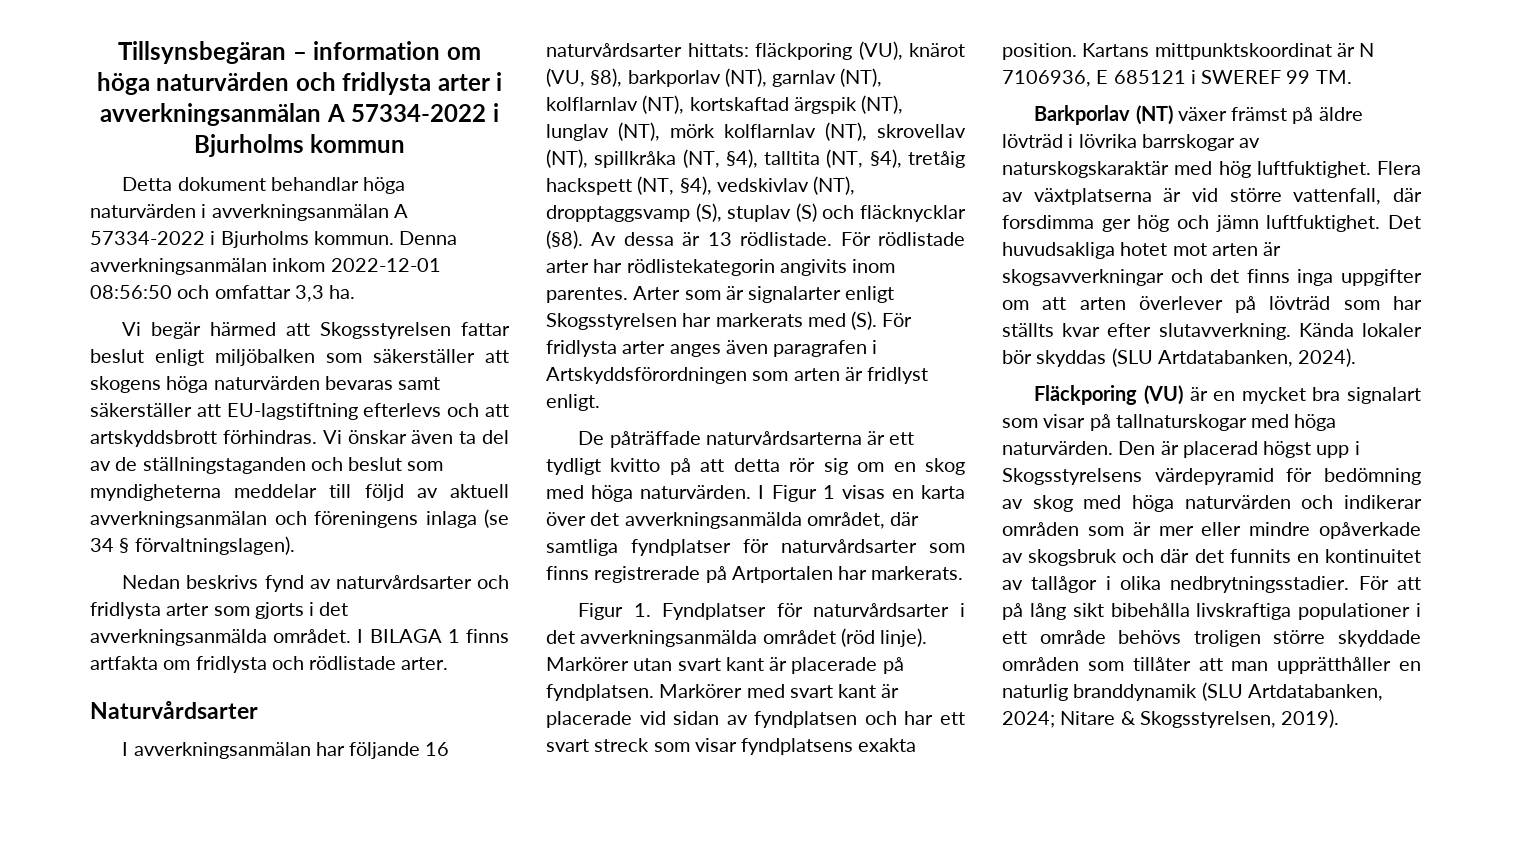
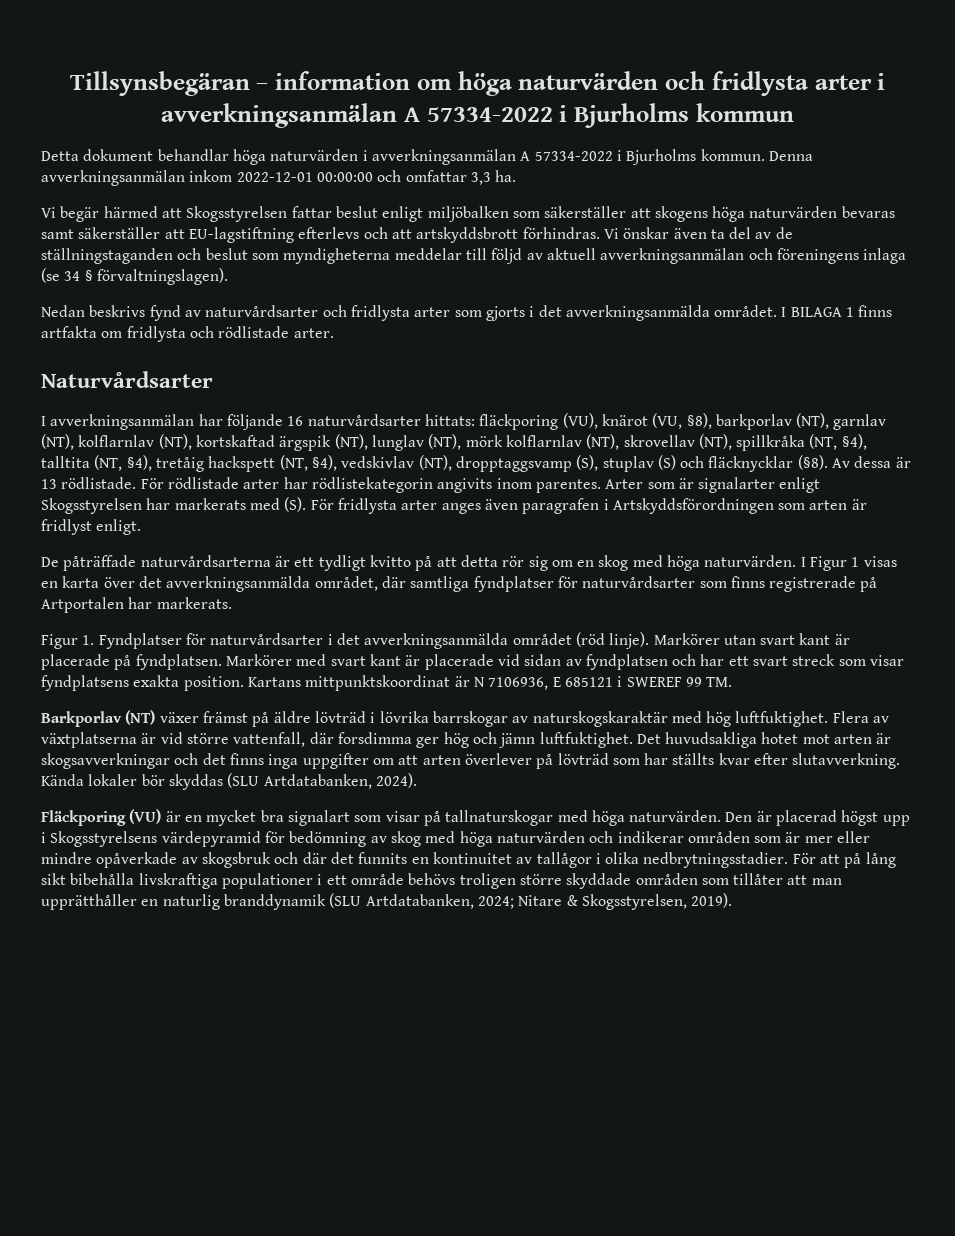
[90,285,172,299] 08:56:50 -> [316,172,373,182] 00:00:00

